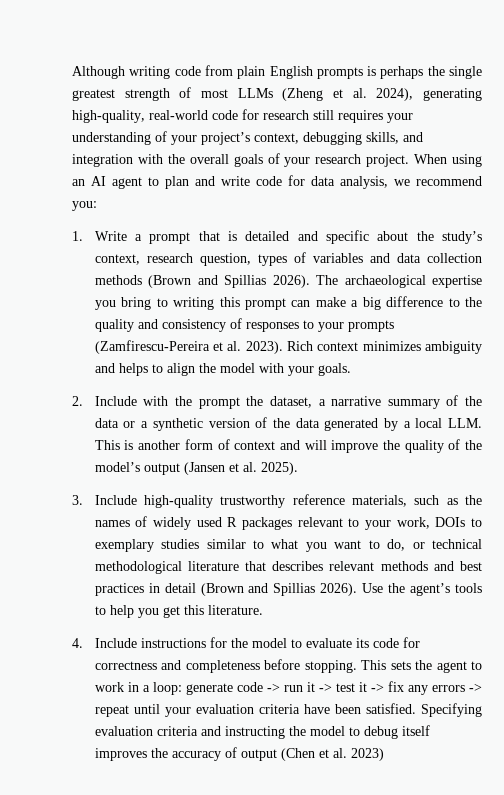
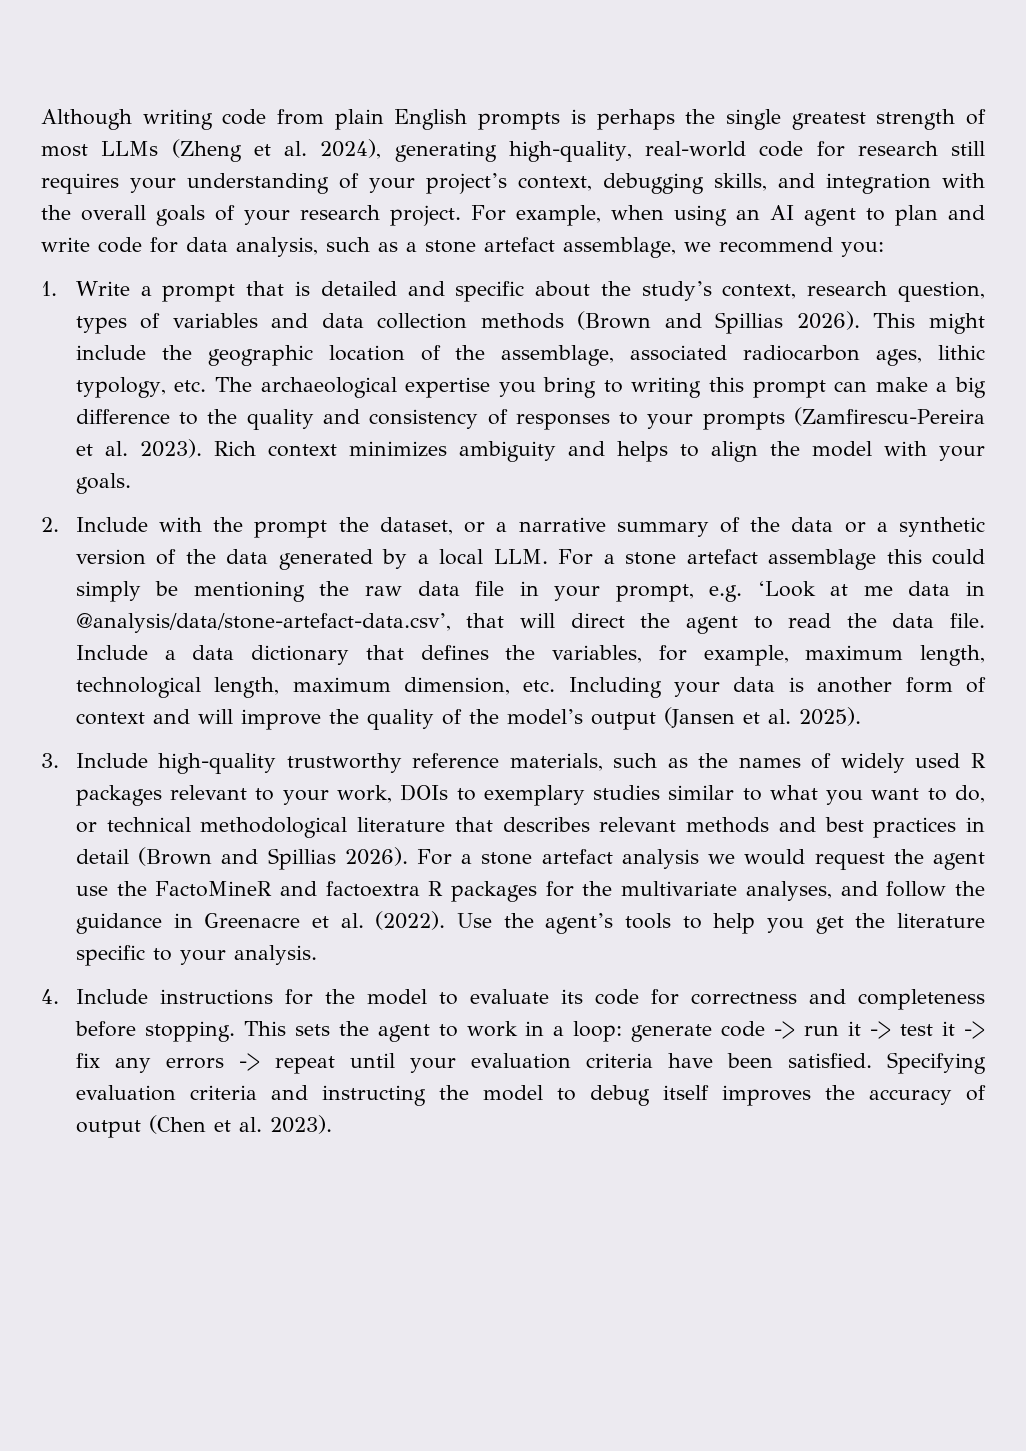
[414,154,448,164] When -> [471,205,664,226] For example, when
(388, 182) none -> [326,237,676,258] such as a stone artefact assemblage,
(310, 281) none -> [873,313,985,334] [75,345,985,366] [75,377,207,398] This might include the geographic location of the assemblage, associated radiocarbon ages, lithic typology, etc.
(312, 402) none -> [464,522,486,533] or
[94,440,120,450] This -> [558,549,985,570] [75,581,986,602] [75,613,985,634] [75,645,986,666] [75,677,776,698] For a stone artefact assemblage this could simply be mentioning the raw data file in your prompt, e.g. ‘Look at me data in @analysis/data/stone-artefact-data.csv’, that will direct the agent to read the data file. Include a data dictionary that defines the variables, for example, maximum length, technological length, maximum dimension, etc. Including your data
(358, 589) none -> [416,849,986,870] [75,881,986,902] [75,911,446,934] For a stone artefact analysis we would request the agent use the FactoMineR and factoextra R packages for the multivariate analyses, and follow the guidance in Greenacre et al. (2022).
[183,605,263,615] this literature. -> [855,913,986,928] [75,945,317,966] the literature specific to your analysis.
[350,748,384,761] 2023) -> [269,1115,332,1134] 2023).

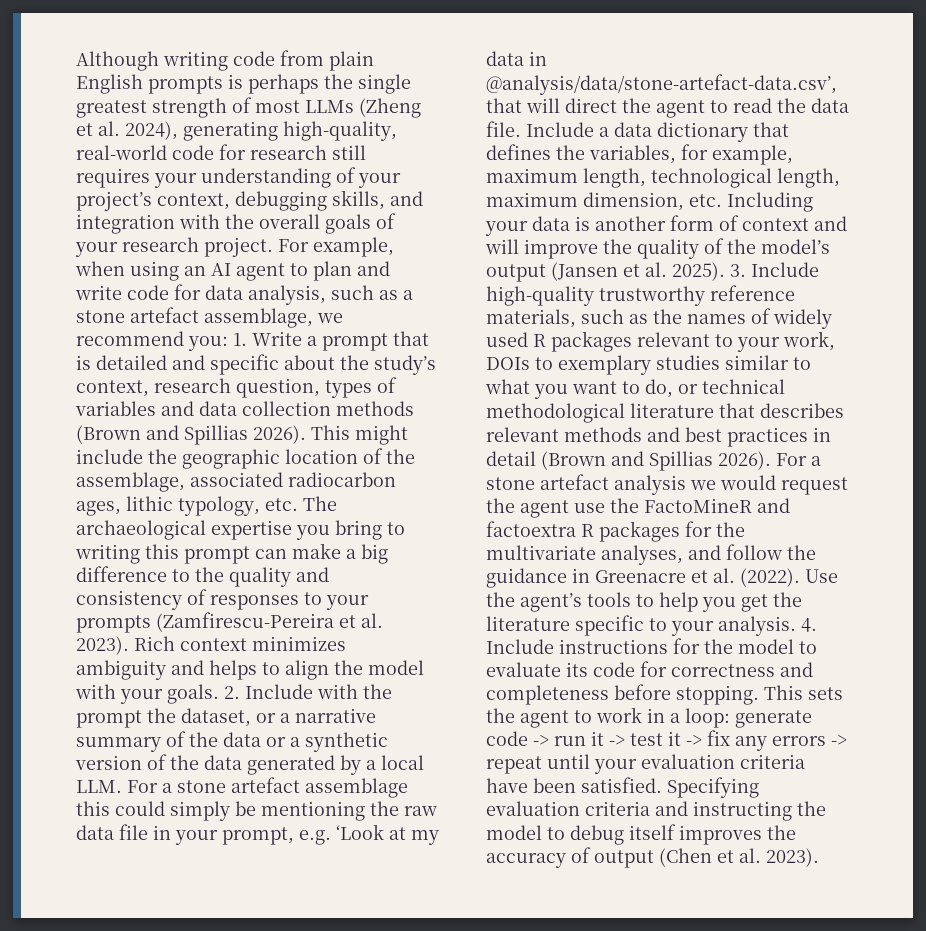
(884, 249) // -> (228, 343) none
(131, 483) // -> (219, 694) none
[863,586,893,596] me -> [411,830,439,845] my
(861, 716) // -> (725, 271) none
(317, 955) // -> (796, 626) none

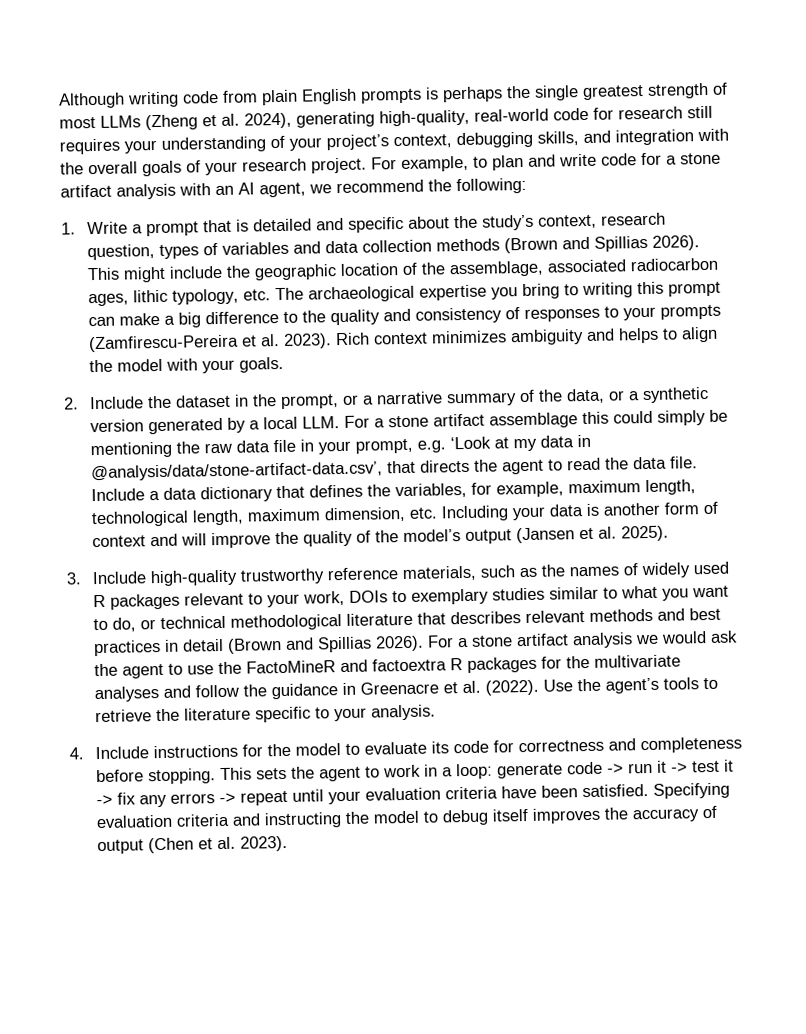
[75,261,285,281] when using an AI agent -> (469, 163) none
[205,285,413,305] [76,307,343,328] [76,331,228,351] data analysis, such as a stone artefact assemblage, we recommend you: -> [666,152,721,165] [60,177,527,200] a stone artifact analysis with an AI agent, we recommend the following: //
(219, 694) none -> (285, 364) //
[317,684,392,699] [76,708,251,728] with the prompt the dataset, -> [147,394,340,409] the dataset in the prompt,
[223,732,261,747] data -> [566,388,606,404] data,
[147,754,242,770] of the data -> (145, 426) none
[231,777,300,793] artefact -> [433,413,486,427] artifact
[486,74,837,95] [486,98,617,113] @analysis/data/stone-artefact-data.csv’, that will direct -> [91,459,471,482] @analysis/data/stone-artifact-data.csv’, that directs
(725, 271) none -> (670, 533) //
[540,474,609,490] artefact -> [516,633,570,647] artifact
[781,477,848,495] [486,498,569,518] request the agent -> [710,630,739,643] [94,663,184,679] ask the agent to
[601,545,683,565] analyses, -> [94,686,160,703] analyses
[659,592,768,612] help you get -> [95,709,153,723] retrieve
(796, 626) none -> (437, 712) //

